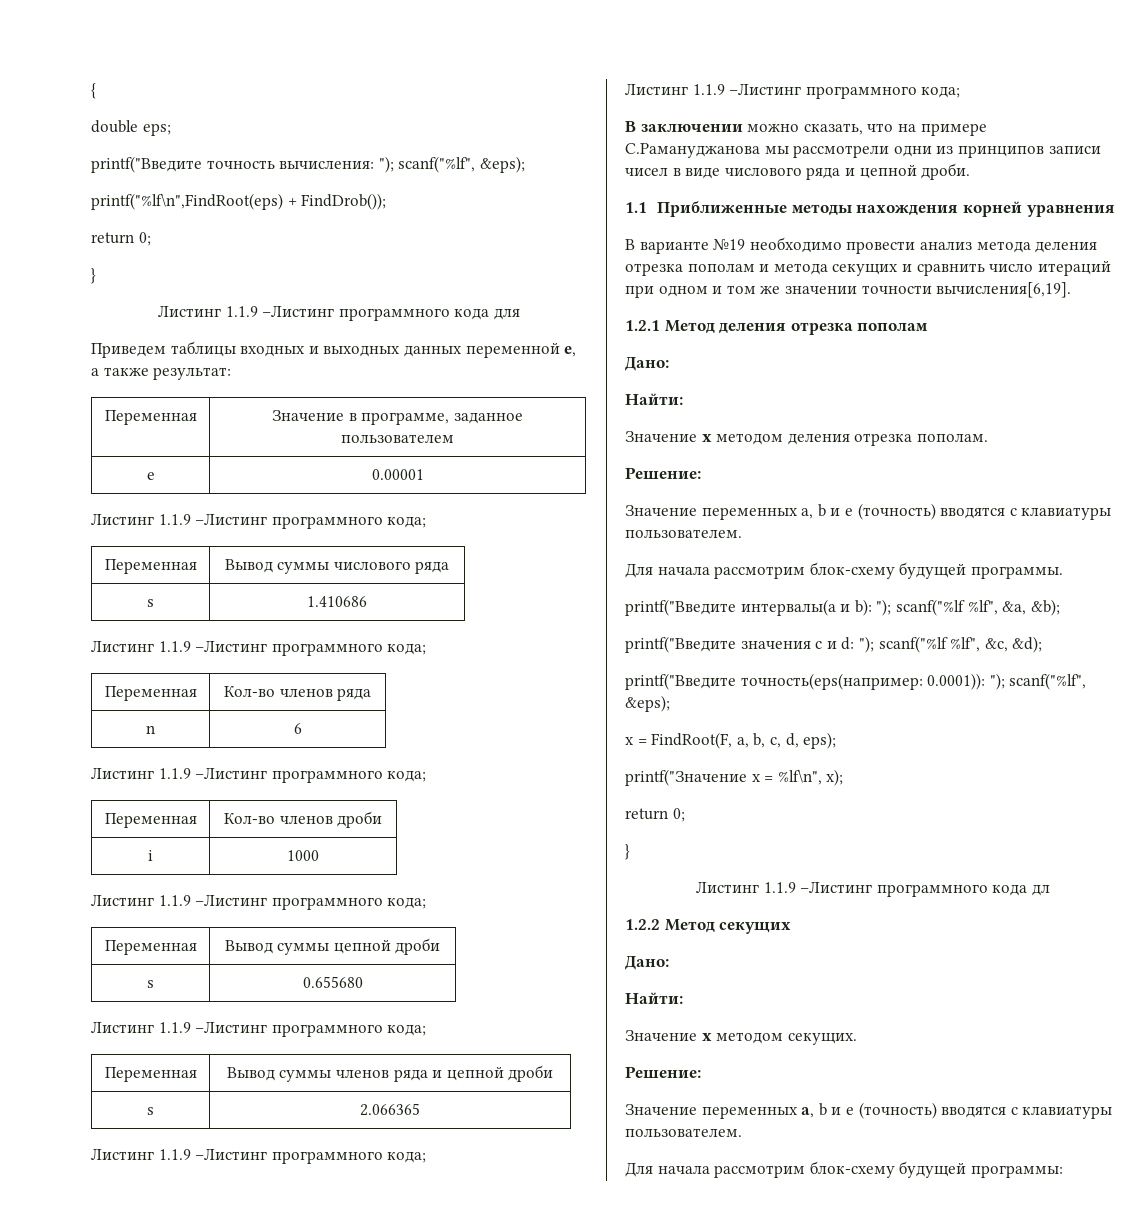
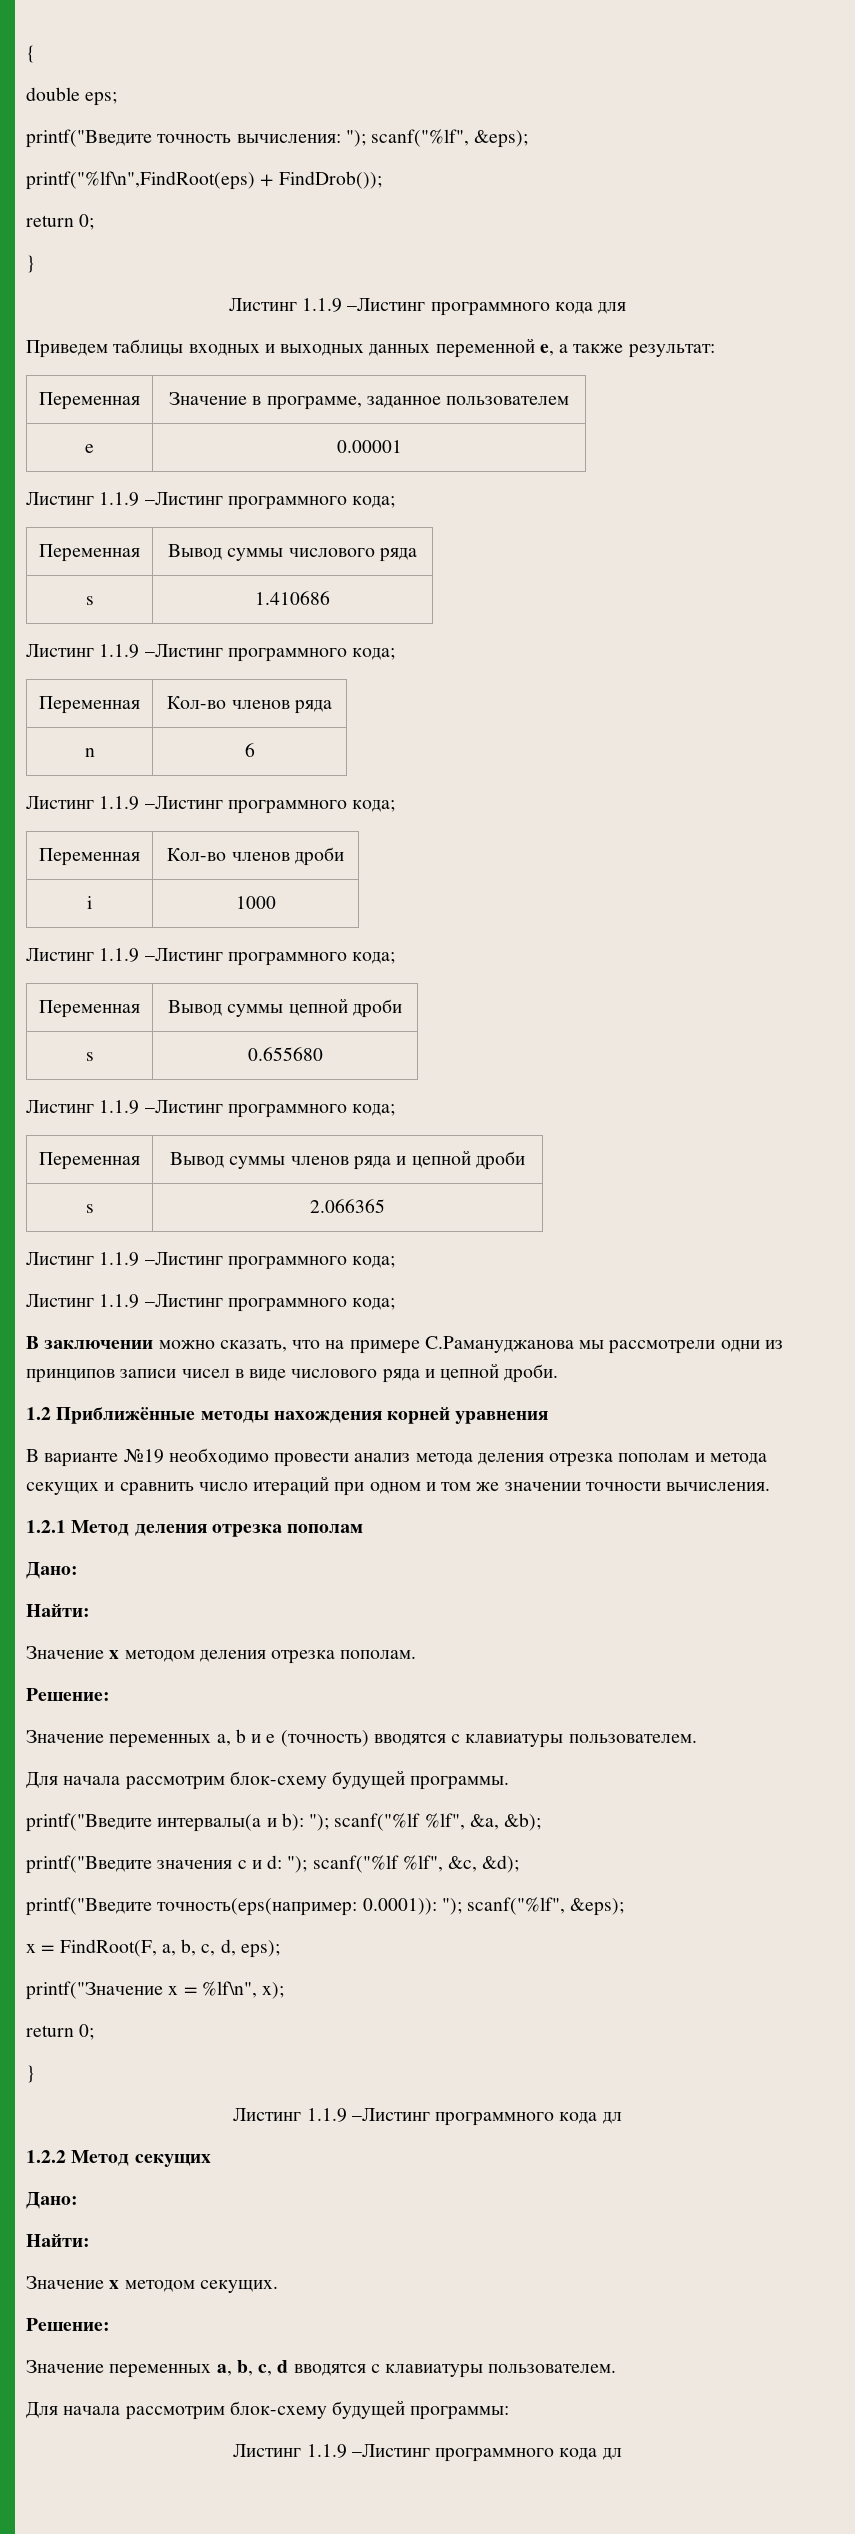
[625,201,788,217] 1.1 Приближенные -> [26,1407,196,1424] 1.2 Приближённые
[936,282,1072,298] вычисления[6,19]. -> [666,1482,771,1491] вычисления.
[818,1102,937,1119] b и e (точность) -> [236,2360,289,2376] b, c, d
(1063, 1171) none -> [233,2444,622,2462] // Листинг 1.1.9 –Листинг программного кода дл

